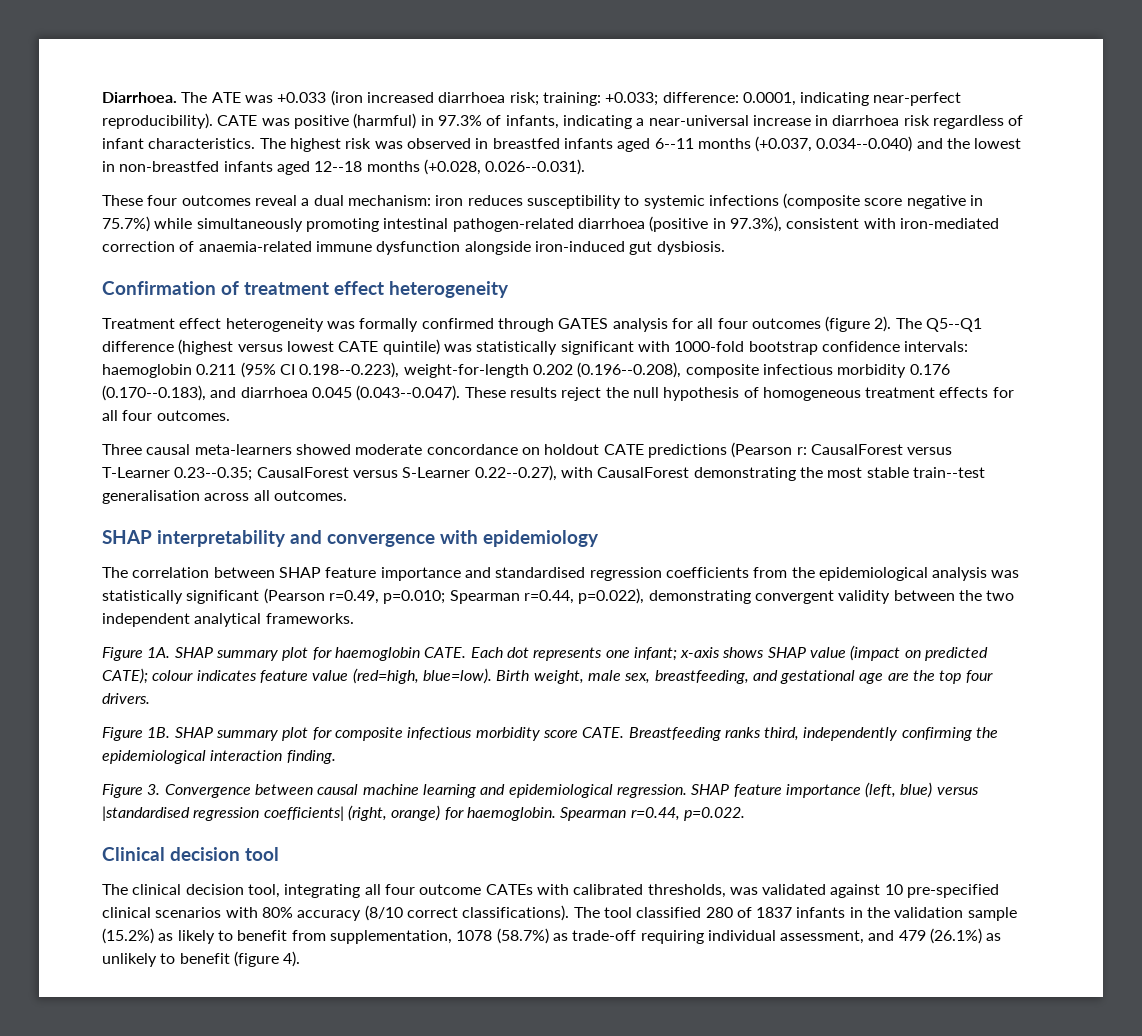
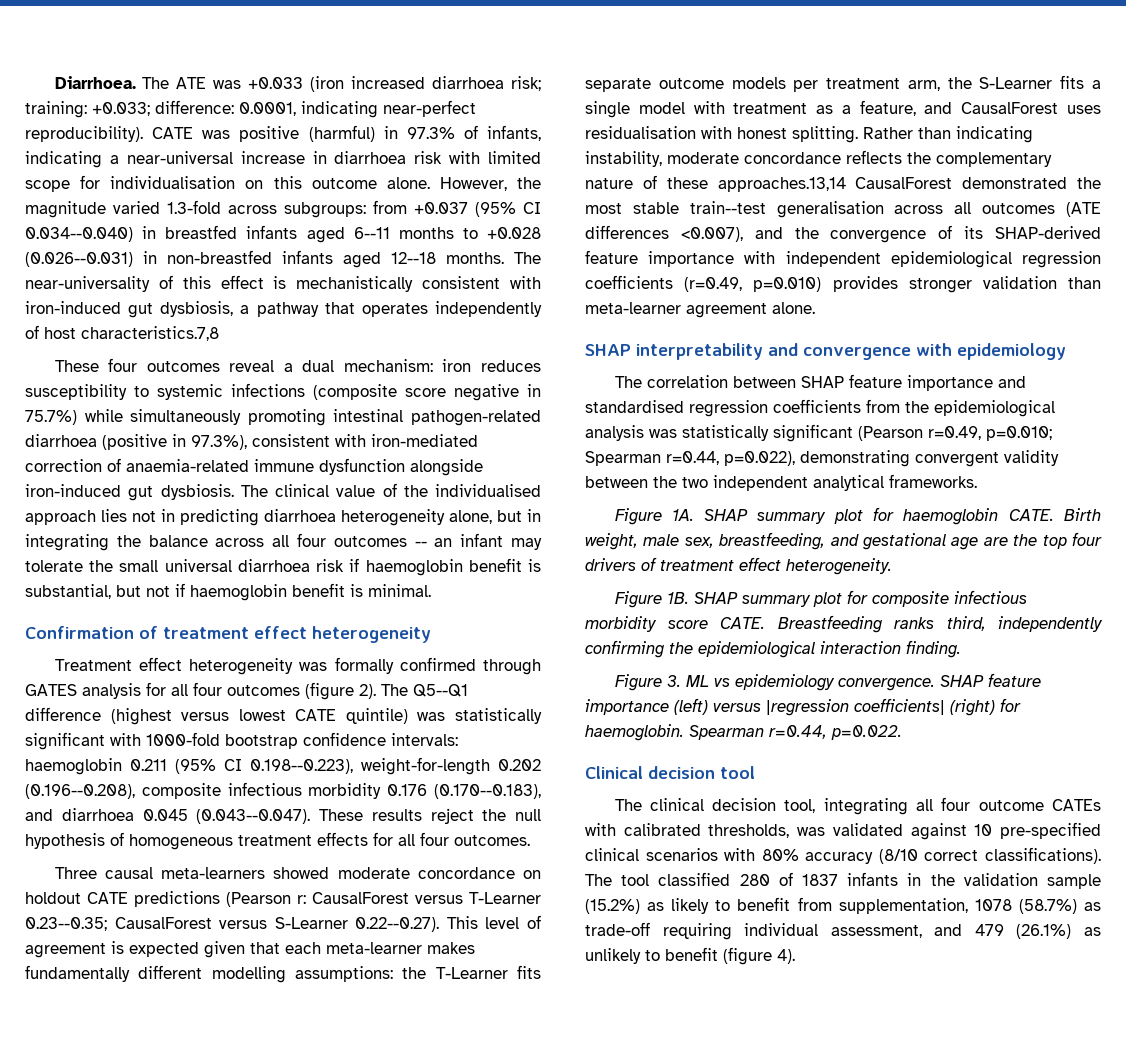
[933,115,1024,129] [102,138,471,152] regardless of infant characteristics. The highest risk was observed -> [449,151,541,164] [25,175,541,192] [25,200,541,218] [25,227,133,242] with limited scope for individualisation on this outcome alone. However, the magnitude varied 1.3-fold across subgroups: from +0.037 (95% CI 0.034--0.040)
[755,136,1022,152] (+0.037, 0.034--0.040) and the lowest -> [462,227,541,239] [25,252,133,267] to +0.028 (0.026--0.031)
[366,159,586,175] months (+0.028, 0.026--0.031). -> [446,252,541,264] [25,275,541,292] [25,301,542,318] [25,325,219,341] months. The near-universality of this effect is mechanistically consistent with iron-induced gut dysbiosis, a pathway that operates independently of host characteristics.7,8
(725, 248) none -> [240,483,541,497] [25,509,541,526] [25,533,543,551] [25,558,541,576] [25,583,431,601] The clinical value of the individualised approach lies not in predicting diarrhoea heterogeneity alone, but in integrating the balance across all four outcomes -- an infant may tolerate the small universal diarrhoea risk if haemoglobin benefit is substantial, but not if haemoglobin benefit is minimal.
[474,465,796,481] 0.22--0.27), with CausalForest demonstrating -> [355,915,541,932] [25,941,475,958] [25,965,541,983] [585,75,1101,92] [585,100,1101,118] [585,126,1033,143] [585,150,1052,167] [585,175,1068,192] 0.22--0.27). This level of agreement is expected given that each meta-learner makes fundamentally different modelling assumptions: the T-Learner fits separate outcome models per treatment arm, the S-Learner fits a single model with treatment as a feature, and CausalForest uses residualisation with honest splitting. Rather than indicating instability, moderate concordance reflects the complementary nature of these approaches.13,14 CausalForest demonstrated
[273,490,347,501] outcomes. -> [982,202,1101,217] [585,225,1101,243] [585,250,1101,268] [585,275,1101,293] [585,302,815,318] outcomes (ATE differences <0.007), and the convergence of its SHAP-derived feature importance with independent epidemiological regression coefficients (r=0.49, p=0.010) provides stronger validation than meta-learner agreement alone.
[470,645,989,661] [102,668,492,684] Each dot represents one infant; x-axis shows SHAP value (impact on predicted CATE); colour indicates feature value (red=high, blue=low). -> (1054, 515) none
[102,693,150,704] drivers. -> [585,557,892,575] drivers of treatment effect heterogeneity.
[164,782,979,798] [102,805,441,821] Convergence between causal machine learning and epidemiological regression. SHAP feature importance (left, blue) versus |standardised regression coefficients| (right, orange) -> [685,673,1041,691] [585,698,995,716] ML vs epidemiology convergence. SHAP feature importance (left) versus |regression coefficients| (right)

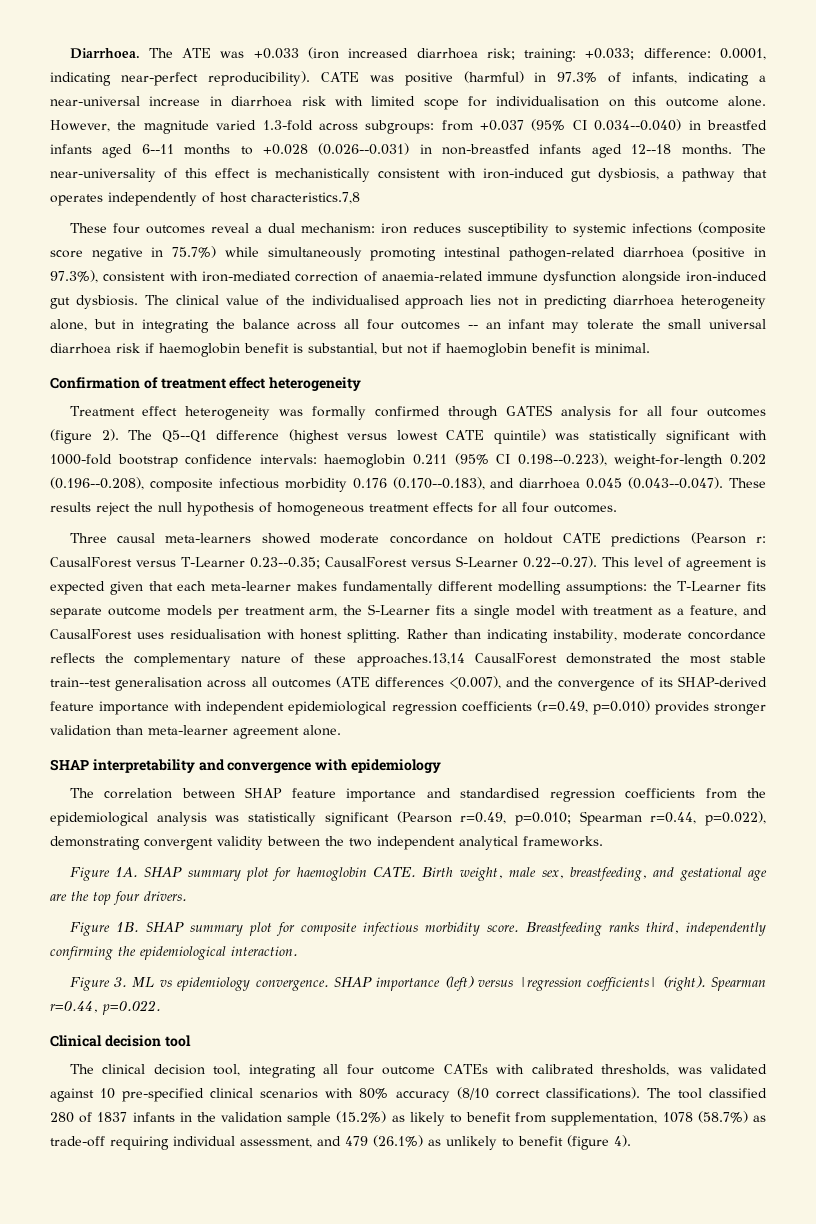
[585,557,892,575] drivers of treatment effect heterogeneity. -> [144,891,187,901] drivers.
[667,617,765,629] score CATE. -> [486,925,519,932] score.
[820,640,961,658] interaction finding. -> [231,946,298,956] interaction.
[987,673,1041,687] feature -> (373, 982) none
[950,698,1021,716] [585,724,684,741] (right) for haemoglobin. -> [662,976,706,991] (right).

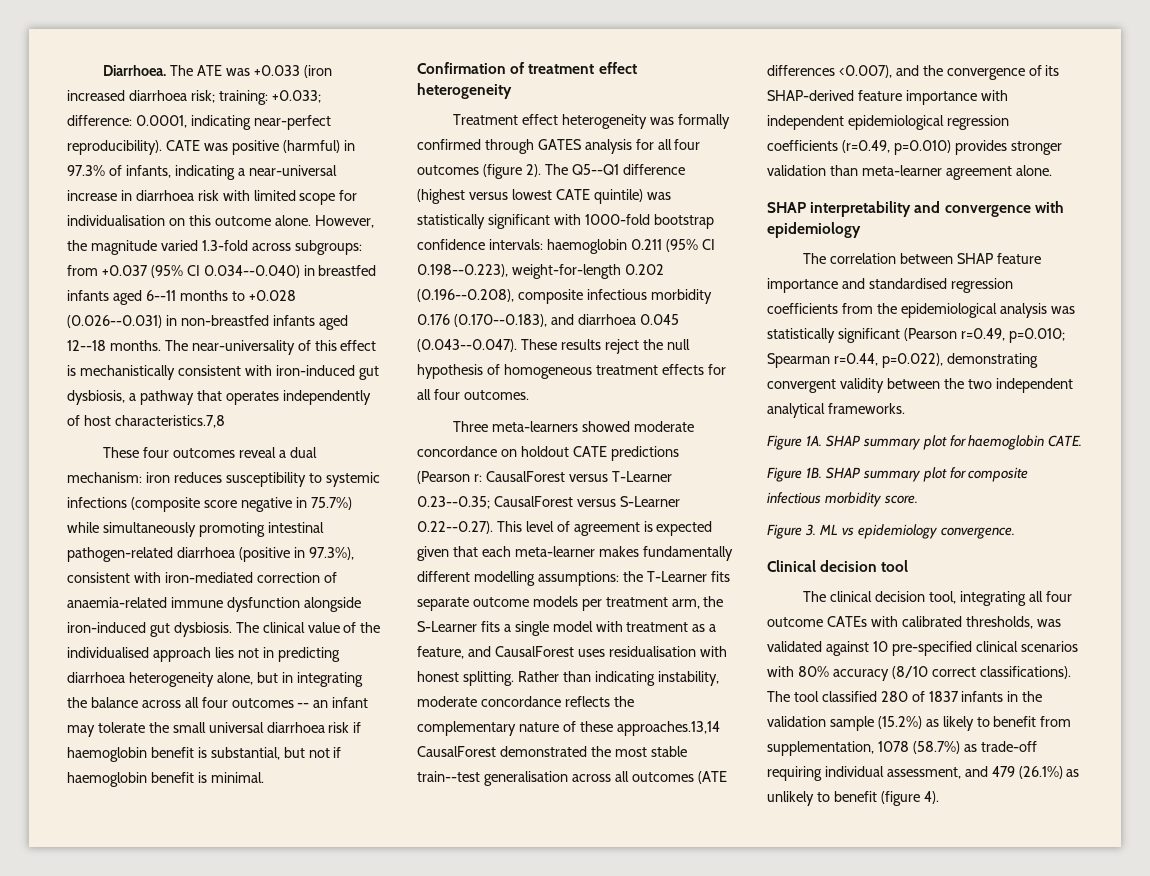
[116,533,155,543] causal -> (489, 426) none
[422,867,767,881] [50,891,187,905] Birth weight, male sex, breastfeeding, and gestational age are the top four drivers. -> (1083, 441) none
[525,922,767,936] [50,946,298,960] Breastfeeding ranks third, independently confirming the epidemiological interaction. -> (918, 499) none
[334,976,767,991] [50,1000,161,1015] SHAP importance (left) versus |regression coefficients| (right). Spearman r=0.44, p=0.022. -> (1015, 533) none

